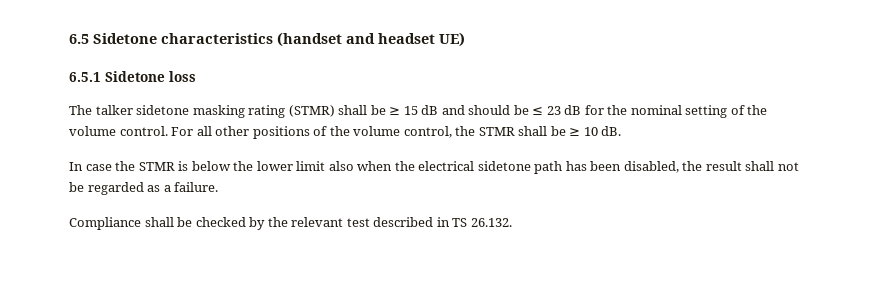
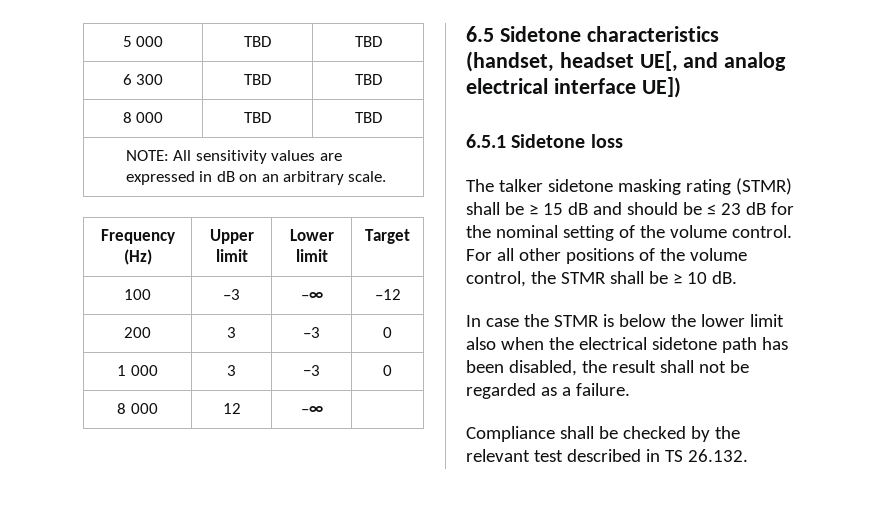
[69,32,465,47] 6.5 Sidetone characteristics (handset and headset UE) -> [122,36,164,47] [244,36,271,47] [354,36,382,47] [122,74,164,85] [244,74,271,85] [354,74,382,85] [122,112,164,123] [244,112,271,123] [354,112,382,123] [125,150,342,164] [125,171,387,185] [100,229,175,244] [123,249,152,265] [209,229,254,244] [215,249,248,262] [289,229,334,241] [295,249,328,262] [365,229,410,244] [124,289,151,300] [223,289,240,300] [300,292,323,300] [374,289,401,300] [124,327,151,338] [227,327,236,338] [303,327,320,338] [383,327,392,338] [117,365,158,376] [227,365,236,376] [303,365,320,376] [383,365,392,376] [117,403,158,414] [222,403,241,414] [300,406,323,414] [466,26,719,42] [466,51,787,72] [466,77,681,98] 5 000 | TBD | TBD // 6 300 | TBD | TBD // 8 000 | TBD | TBD // NOTE: All sensitivity values are expressed in dB on an arbitrary scale. // Frequency (Hz) | Upper limit | Lower limit | Target // 100 | –3 | –∞ | –12 // 200 | 3 | –3 | 0 // 1 000 | 3 | −3 | 0 // 8 000 | 12 | –∞ | // 6.5 Sidetone characteristics (handset, headset UE[, and analog electrical interface UE])

